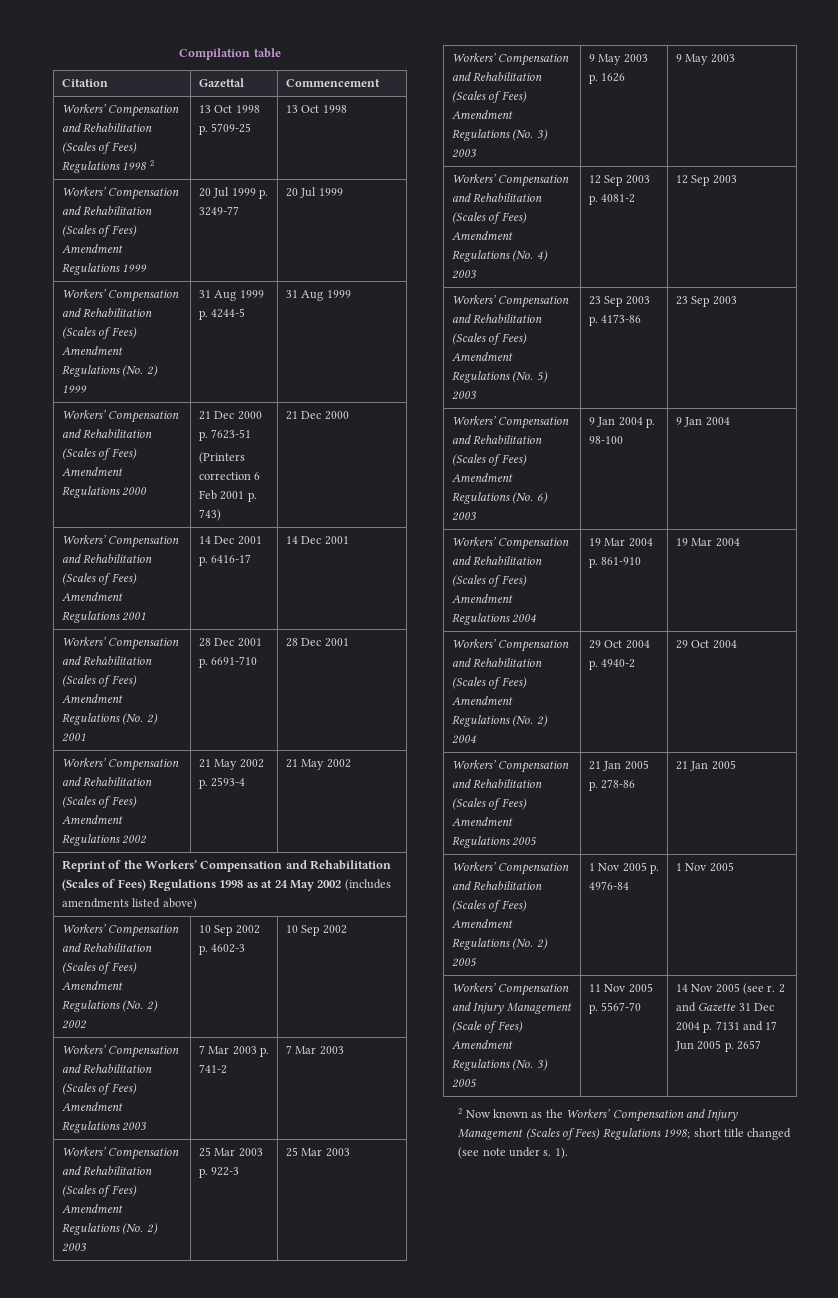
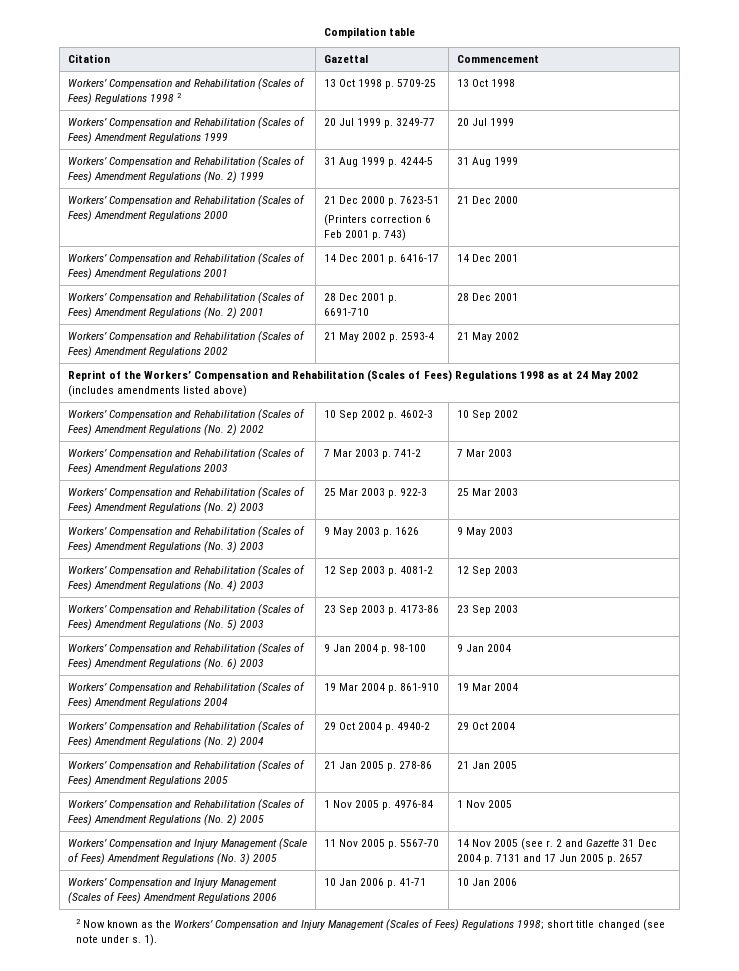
(762, 1045) none -> [67,878,278,888] [67,892,278,904] [323,878,427,888] [456,878,517,886] // Workers’ Compensation and Injury Management (Scales of Fees) Amendment Regulations 2006 | 10 Jan 2006 p. 41-71 | 10 Jan 2006

